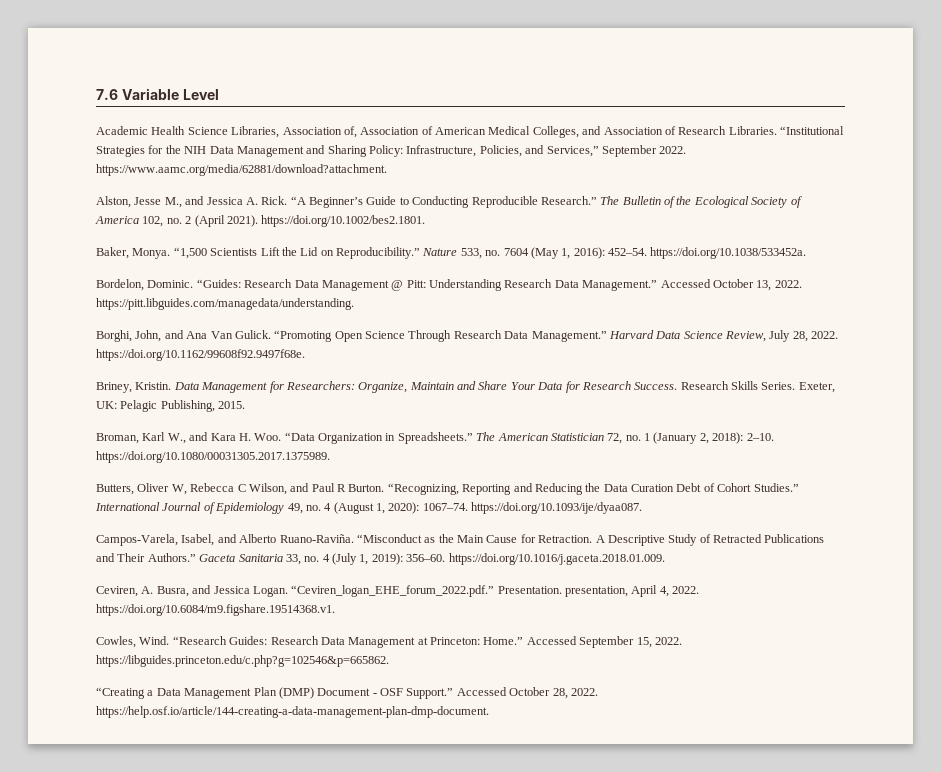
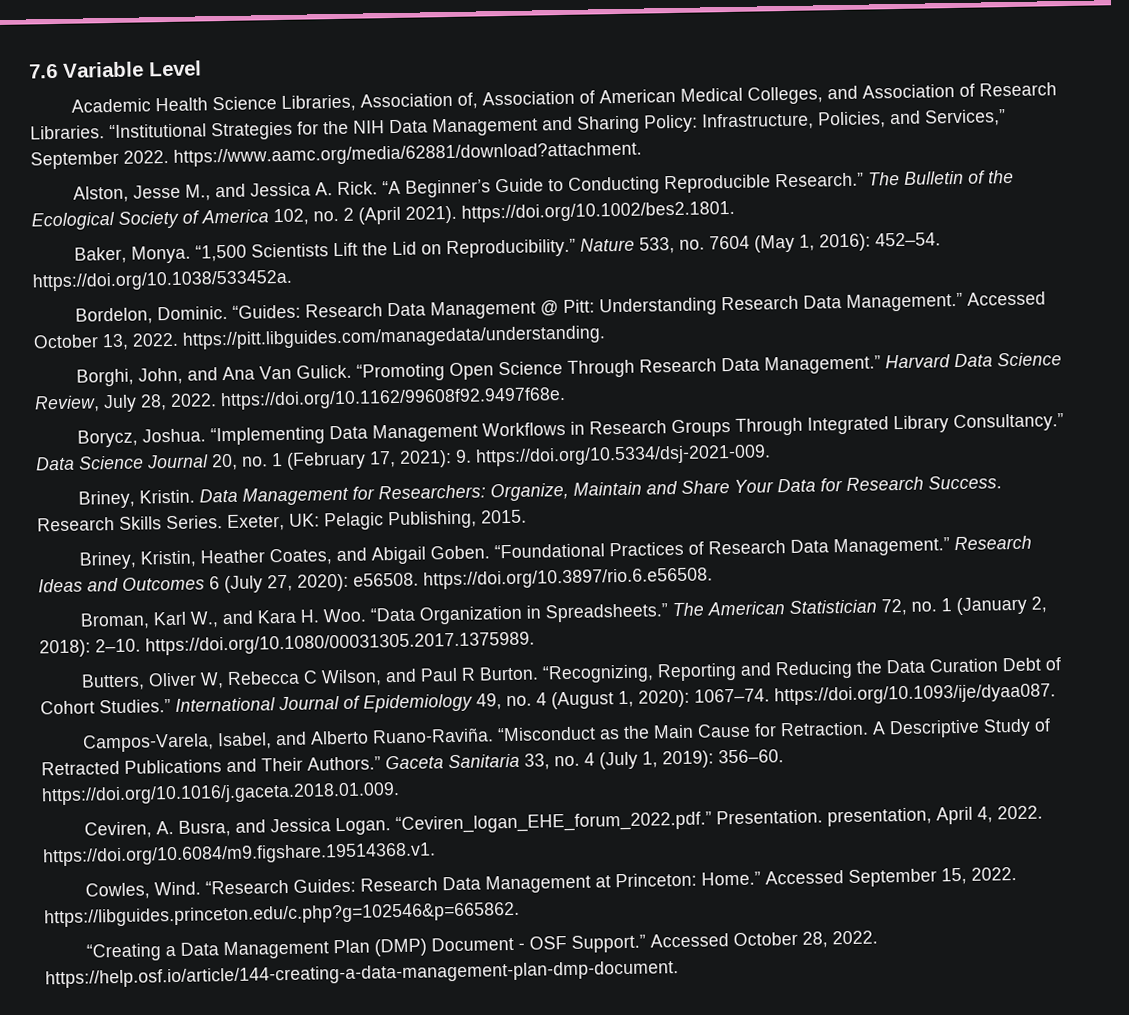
(305, 355) none -> [76,413,1064,448] [36,444,771,471] // Borycz, Joshua. “Implementing Data Management Workflows in Research Groups Through Integrated Library Consultancy.” Data Science Journal 20, no. 1 (February 17, 2021): 9. https://doi.org/10.5334/dsj-2021-009.
(246, 405) none -> [78,535,1032,570] [38,567,713,594] // Briney, Kristin, Heather Coates, and Abigail Goben. “Foundational Practices of Research Data Management.” Research Ideas and Outcomes 6 (July 27, 2020): e56508. https://doi.org/10.3897/rio.6.e56508.

